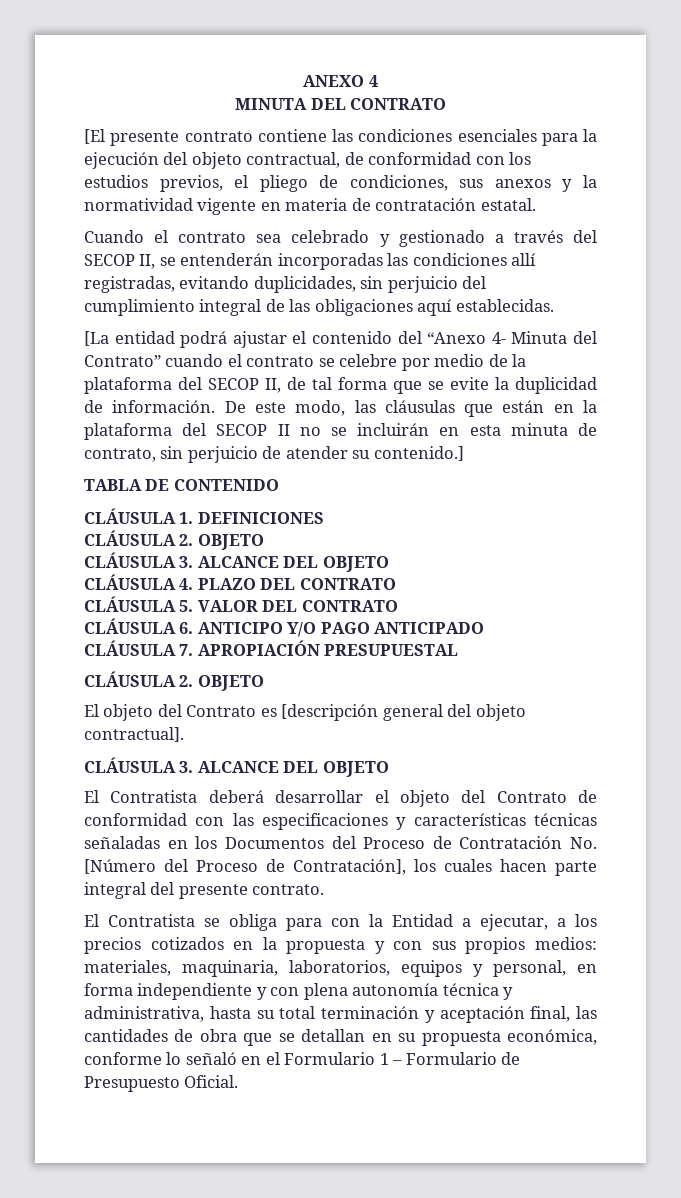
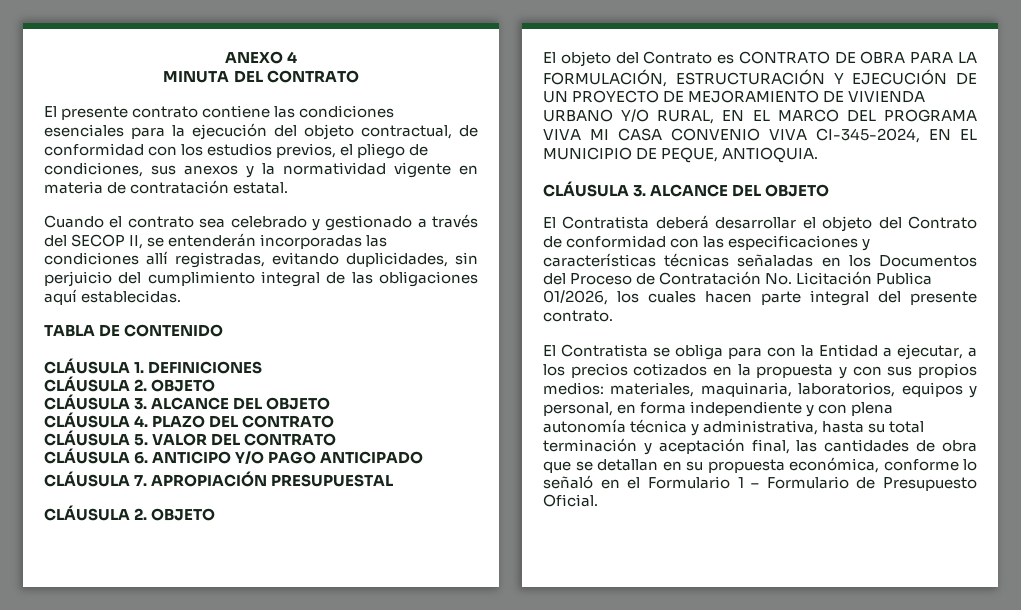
[84,129,105,144] [El -> [44,106,57,117] El
[84,331,598,348] [84,354,527,371] [84,377,597,394] [84,400,598,417] [84,423,597,440] [84,446,464,463] // [La entidad podrá ajustar el contenido del “Anexo 4- Minuta del Contrato” cuando el contrato se celebre por medio de la plataforma del SECOP II, de tal forma que se evite la duplicidad de información. De este modo, las cláusulas que están en la plataforma del SECOP II no se incluirán en esta minuta de contrato, sin perjuicio de atender su contenido.] -> (182, 296) none
[281,704,526,721] [84,727,184,742] [descripción general del objeto contractual]. -> [738,51,977,64] [543,69,977,87] [543,90,926,103] [543,109,977,124] [543,128,977,143] [543,147,819,163] CONTRATO DE OBRA PARA LA FORMULACIÓN, ESTRUCTURACIÓN Y EJECUCIÓN DE UN PROYECTO DE MEJORAMIENTO DE VIVIENDA URBANO Y/O RURAL, EN EL MARCO DEL PROGRAMA VIVA MI CASA CONVENIO VIVA CI-345-2024, EN EL MUNICIPIO DE PEQUE, ANTIOQUIA.
[84,859,406,875] [Número del Proceso de Contratación], -> [796,271,933,285] [543,290,608,305] Licitación Publica 01/2026,

